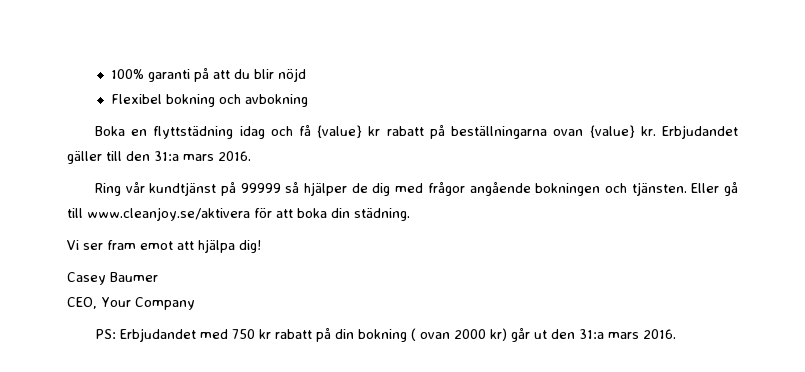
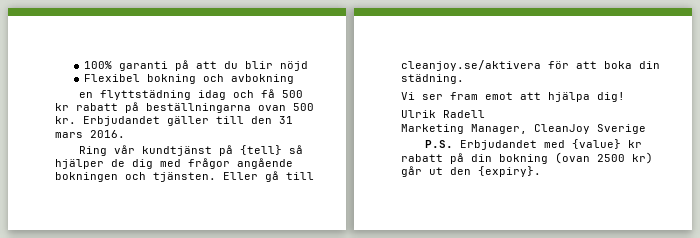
[94,126,125,136] Boka -> (294, 79) none
[317,125,363,138] {value} -> [282,90,304,98] 500
[589,125,635,138] {value} -> [293,103,314,111] 500
[154,151,179,161] 31:a -> [279,116,293,124] 31
[240,183,281,193] 99999 -> [240,145,283,155] {tell}
[87,207,250,221] www.cleanjoy.se/aktivera -> [401,60,541,71] cleanjoy.se/aktivera
[67,272,158,285] [67,297,195,310] [94,329,116,339] Casey Baumer // CEO, Your Company // PS: -> [401,110,485,118] [401,124,646,134] [425,140,454,148] Ulrik Radell // Marketing Manager, CleanJoy Sverige // P.S.
[231,329,255,339] 750 -> [572,139,622,149] {value}
[410,328,486,341] ( ovan 2000 -> [555,152,625,164] (ovan 2500
[578,329,676,339] 31:a mars 2016. -> [478,166,541,177] {expiry}.

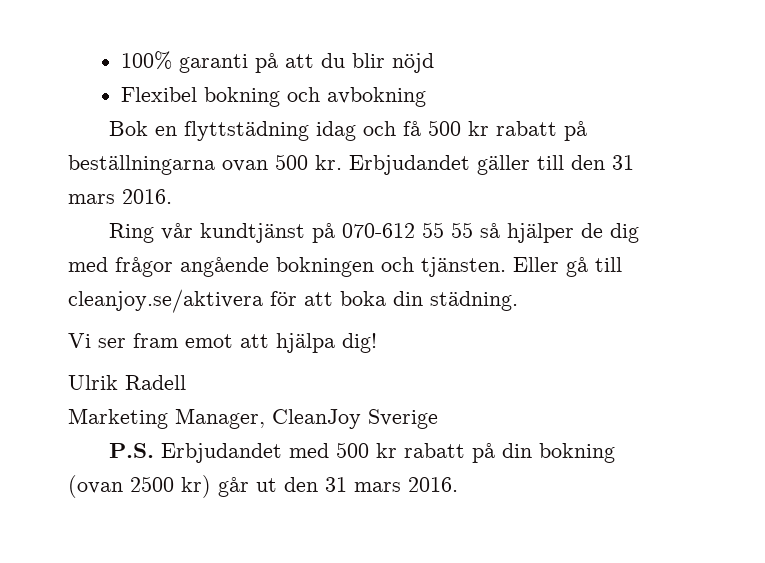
(294, 79) none -> [108,121,148,136] Bok
[240,145,283,155] {tell} -> [341,222,473,238] 070-612 55 55
[572,139,622,149] {value} -> [335,442,369,458] 500
[478,166,541,177] {expiry}. -> [325,477,458,492] 31 mars 2016.

